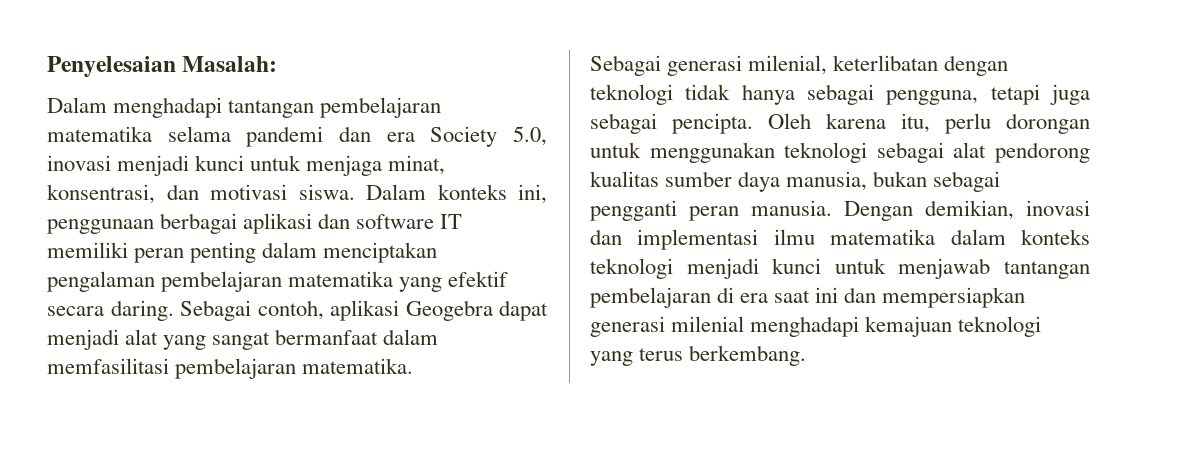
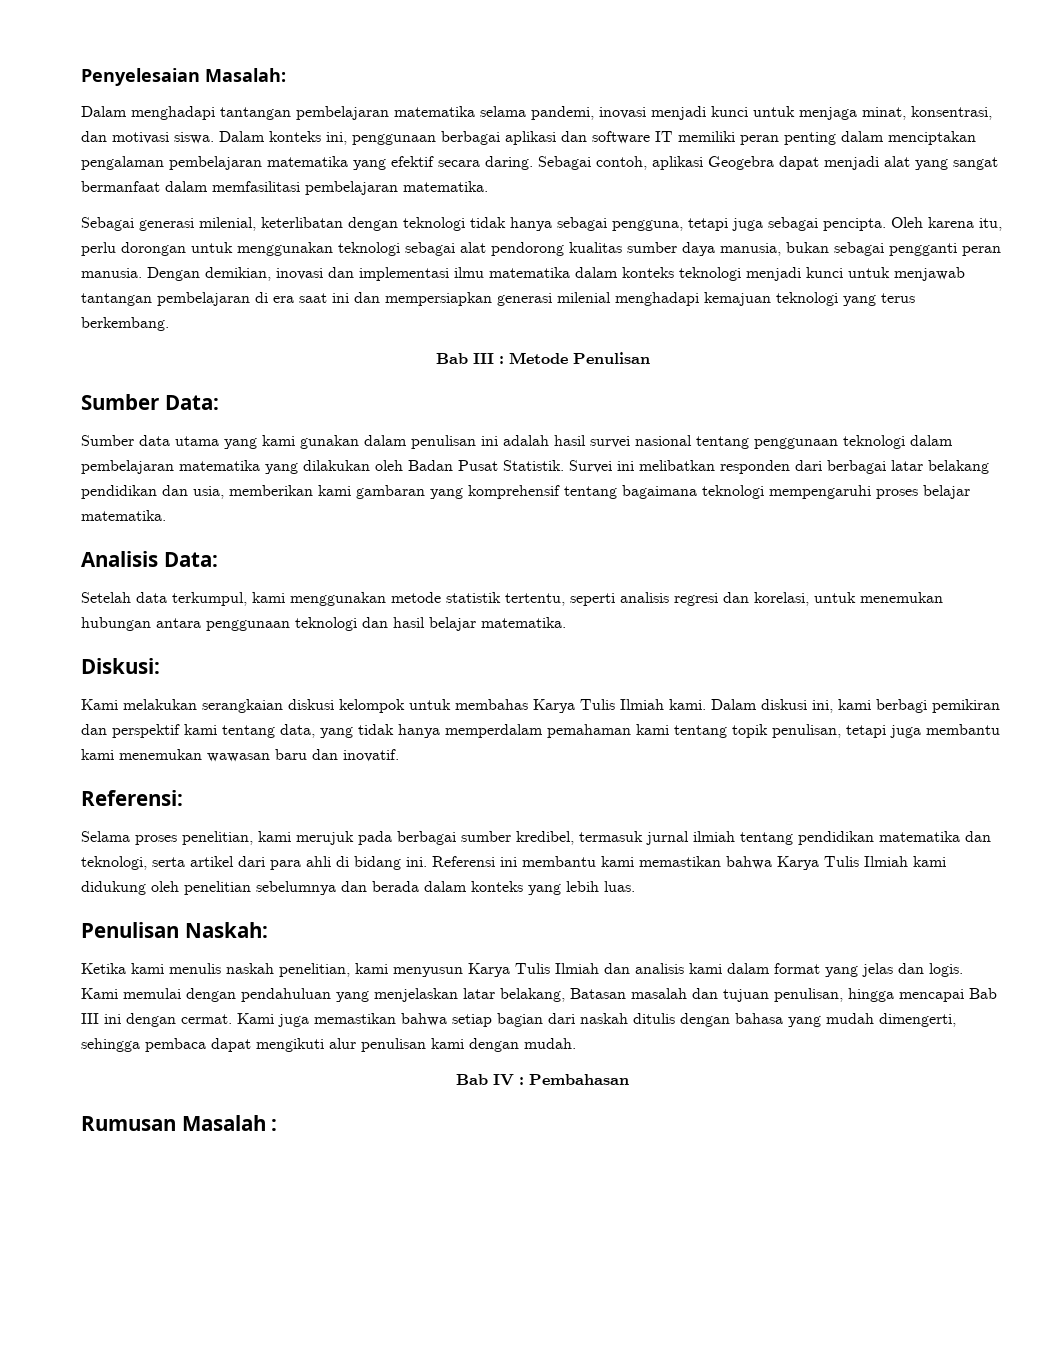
[246,126,547,147] pandemi dan era Society 5.0, -> [531,106,594,120] pandemi,
(807, 355) none -> [435,352,650,364] [81,394,219,410] [81,435,953,449] [81,460,989,474] [81,485,970,499] [81,510,166,521] [81,551,218,567] [81,592,943,606] [81,617,566,631] [81,658,160,674] [81,699,1000,713] [81,724,1000,738] [81,749,399,762] [81,790,183,806] [81,831,991,845] [81,856,946,870] [81,881,635,895] [81,922,268,938] [81,963,963,977] [81,988,997,1002] [81,1013,956,1027] [81,1038,576,1052] [456,1074,629,1086] [81,1115,278,1131] // Bab III : Metode Penulisan // Sumber Data: // Sumber data utama yang kami gunakan dalam penulisan ini adalah hasil survei nasional tentang penggunaan teknologi dalam pembelajaran matematika yang dilakukan oleh Badan Pusat Statistik. Survei ini melibatkan responden dari berbagai latar belakang pendidikan dan usia, memberikan kami gambaran yang komprehensif tentang bagaimana teknologi mempengaruhi proses belajar matematika. // Analisis Data: // Setelah data terkumpul, kami menggunakan metode statistik tertentu, seperti analisis regresi dan korelasi, untuk menemukan hubungan antara penggunaan teknologi dan hasil belajar matematika. // Diskusi: // Kami melakukan serangkaian diskusi kelompok untuk membahas Karya Tulis Ilmiah kami. Dalam diskusi ini, kami berbagi pemikiran dan perspektif kami tentang data, yang tidak hanya memperdalam pemahaman kami tentang topik penulisan, tetapi juga membantu kami menemukan wawasan baru dan inovatif. // Referensi: // Selama proses penelitian, kami merujuk pada berbagai sumber kredibel, termasuk jurnal ilmiah tentang pendidikan matematika dan teknologi, serta artikel dari para ahli di bidang ini. Referensi ini membantu kami memastikan bahwa Karya Tulis Ilmiah kami didukung oleh penelitian sebelumnya dan berada dalam konteks yang lebih luas. // Penulisan Naskah: // Ketika kami menulis naskah penelitian, kami menyusun Karya Tulis Ilmiah dan analisis kami dalam format yang jelas dan logis. Kami memulai dengan pendahuluan yang menjelaskan latar belakang, Batasan masalah dan tujuan penulisan, hingga mencapai Bab III ini dengan cermat. Kami juga memastikan bahwa setiap bagian dari naskah ditulis dengan bahasa yang mudah dimengerti, sehingga pembaca dapat mengikuti alur penulisan kami dengan mudah. // Bab IV : Pembahasan // Rumusan Masalah :

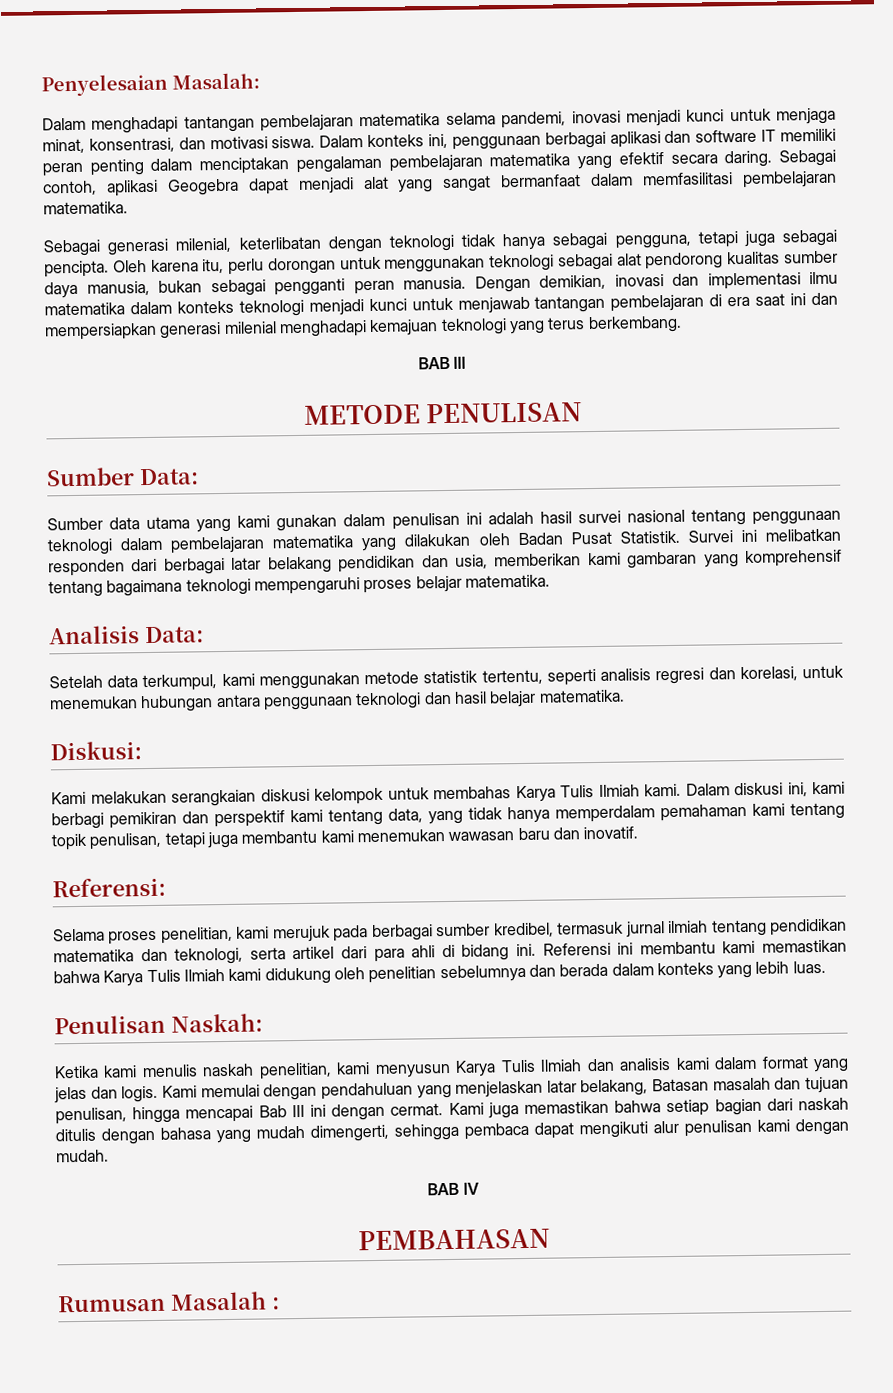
[435,352,650,364] Bab III : Metode Penulisan -> [417,356,467,370] [303,402,583,425] BAB III // METODE PENULISAN
[456,1074,488,1085] Bab -> [427,1182,460,1196] BAB
[519,1074,629,1085] : Pembahasan -> [358,1228,550,1251] // PEMBAHASAN

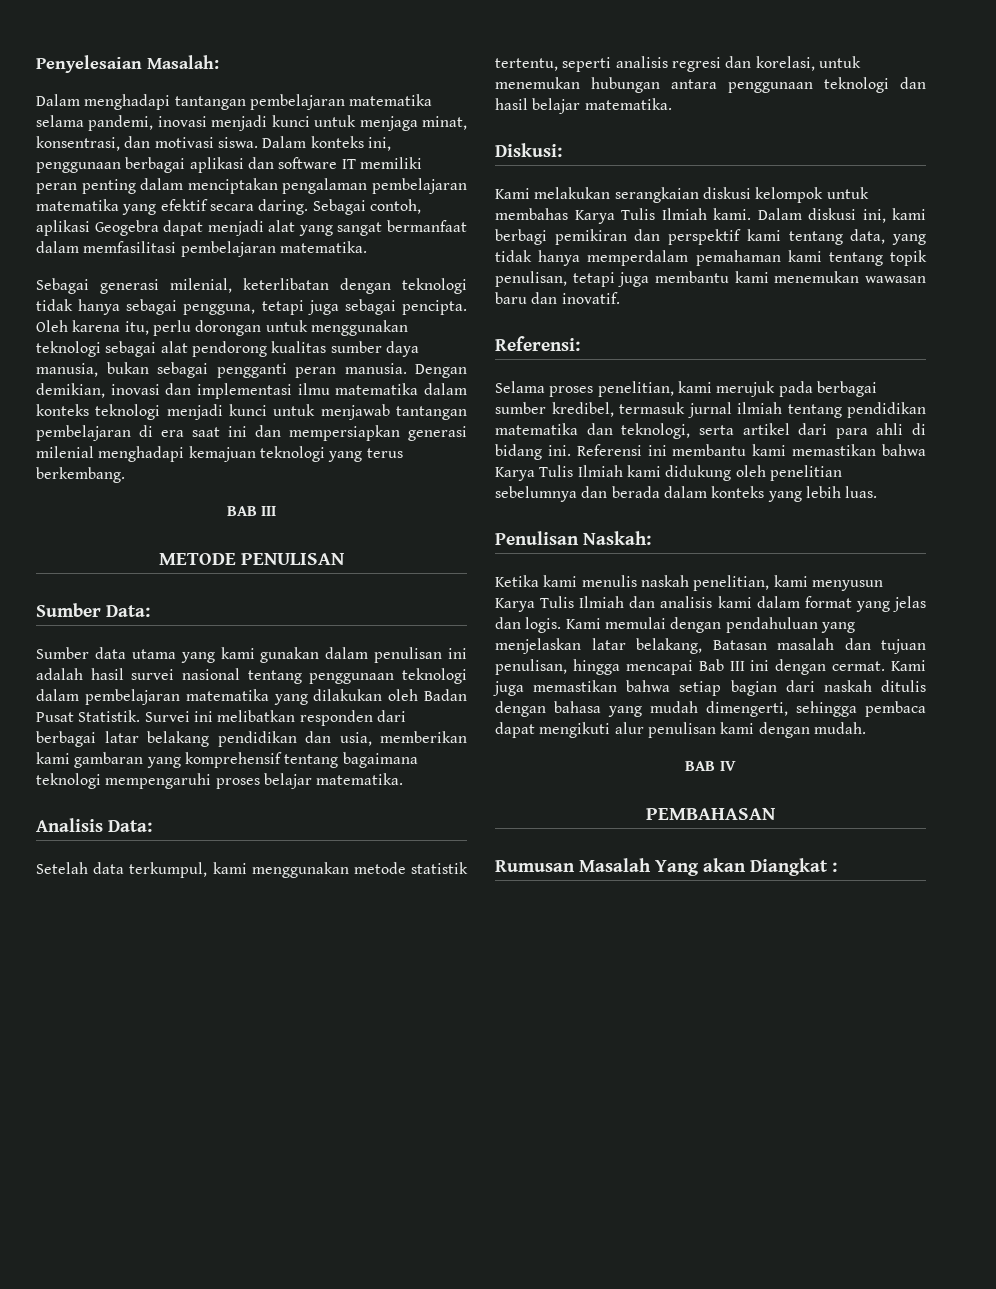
(267, 1301) none -> [655,858,828,876] Yang akan Diangkat

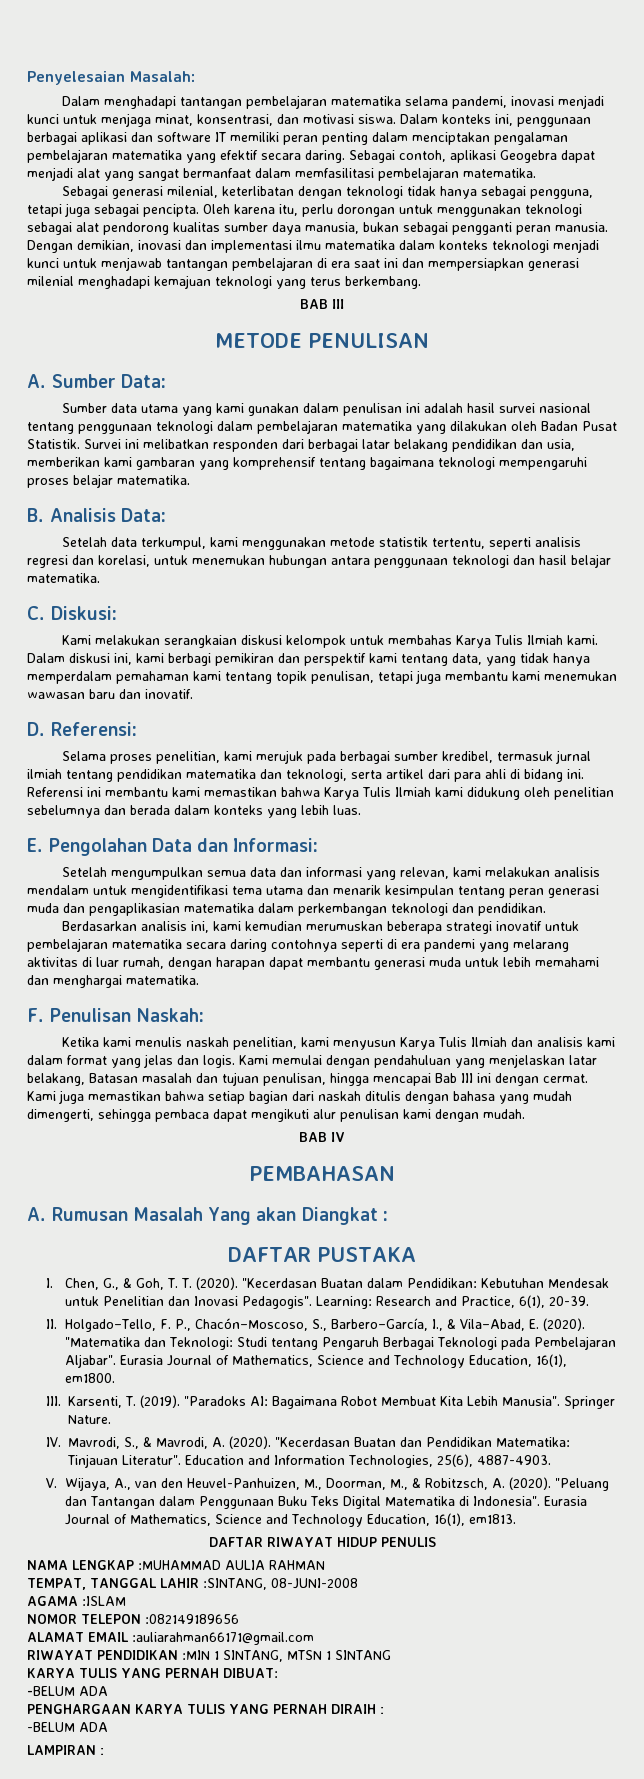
(345, 559) none -> [27,374,45,388] A.
(404, 779) none -> [27,508,43,522] B.
(672, 104) none -> [27,606,44,620] C.
(620, 298) none -> [27,722,44,736] D.
(878, 492) none -> [27,838,319,856] [62,867,601,880] [27,885,599,898] [27,903,546,916] [62,921,580,934] [27,938,569,952] [27,957,599,970] [27,975,199,988] [27,1008,43,1022] E. Pengolahan Data dan Informasi: // Setelah mengumpulkan semua data dan informasi yang relevan, kami melakukan analisis mendalam untuk mengidentifikasi tema utama dan menarik kesimpulan tentang peran generasi muda dan pengaplikasian matematika dalam perkembangan teknologi dan pendidikan. // Berdasarkan analisis ini, kami kemudian merumuskan beberapa strategi inovatif untuk pembelajaran matematika secara daring contohnya seperti di era pandemi yang melarang aktivitas di luar rumah, dengan harapan dapat membantu generasi muda untuk lebih memahami dan menghargai matematika. // F.
(775, 814) none -> [27,1207,45,1221] A.
(837, 867) none -> [228,1247,416,1262] [45,1277,609,1290] [64,1295,589,1309] [45,1318,585,1332] [64,1336,616,1350] [64,1354,567,1368] [64,1373,115,1383] [45,1395,615,1409] [67,1415,111,1424] [45,1436,570,1449] [66,1454,551,1468] [45,1477,609,1491] [64,1496,587,1509] [64,1513,516,1527] [208,1537,436,1547] [27,1560,325,1570] [27,1578,358,1590] [27,1596,126,1606] [27,1614,239,1624] [27,1632,314,1645] [27,1650,391,1662] [27,1668,278,1678] [27,1686,108,1696] [27,1704,384,1714] [27,1722,108,1732] [27,1745,104,1755] // DAFTAR PUSTAKA // I. Chen, G., & Goh, T. T. (2020). "Kecerdasan Buatan dalam Pendidikan: Kebutuhan Mendesak untuk Penelitian dan Inovasi Pedagogis". Learning: Research and Practice, 6(1), 20-39. // II. Holgado–Tello, F. P., Chacón–Moscoso, S., Barbero–García, I., & Vila–Abad, E. (2020). "Matematika dan Teknologi: Studi tentang Pengaruh Berbagai Teknologi pada Pembelajaran Aljabar". Eurasia Journal of Mathematics, Science and Technology Education, 16(1), em1800. // III. Karsenti, T. (2019). "Paradoks AI: Bagaimana Robot Membuat Kita Lebih Manusia". Springer Nature. // IV. Mavrodi, S., & Mavrodi, A. (2020). "Kecerdasan Buatan dan Pendidikan Matematika: Tinjauan Literatur". Education and Information Technologies, 25(6), 4887-4903. // V. Wijaya, A., van den Heuvel-Panhuizen, M., Doorman, M., & Robitzsch, A. (2020). "Peluang dan Tantangan dalam Penggunaan Buku Teks Digital Matematika di Indonesia". Eurasia Journal of Mathematics, Science and Technology Education, 16(1), em1813. // DAFTAR RIWAYAT HIDUP PENULIS // NAMA LENGKAP :MUHAMMAD AULIA RAHMAN // TEMPAT, TANGGAL LAHIR :SINTANG, 08-JUNI-2008 // AGAMA :ISLAM // NOMOR TELEPON :082149189656 // ALAMAT EMAIL :auliarahman66171@gmail.com // RIWAYAT PENDIDIKAN :MIN 1 SINTANG, MTSN 1 SINTANG // KARYA TULIS YANG PERNAH DIBUAT: // -BELUM ADA // PENGHARGAAN KARYA TULIS YANG PERNAH DIRAIH : // -BELUM ADA // LAMPIRAN :

